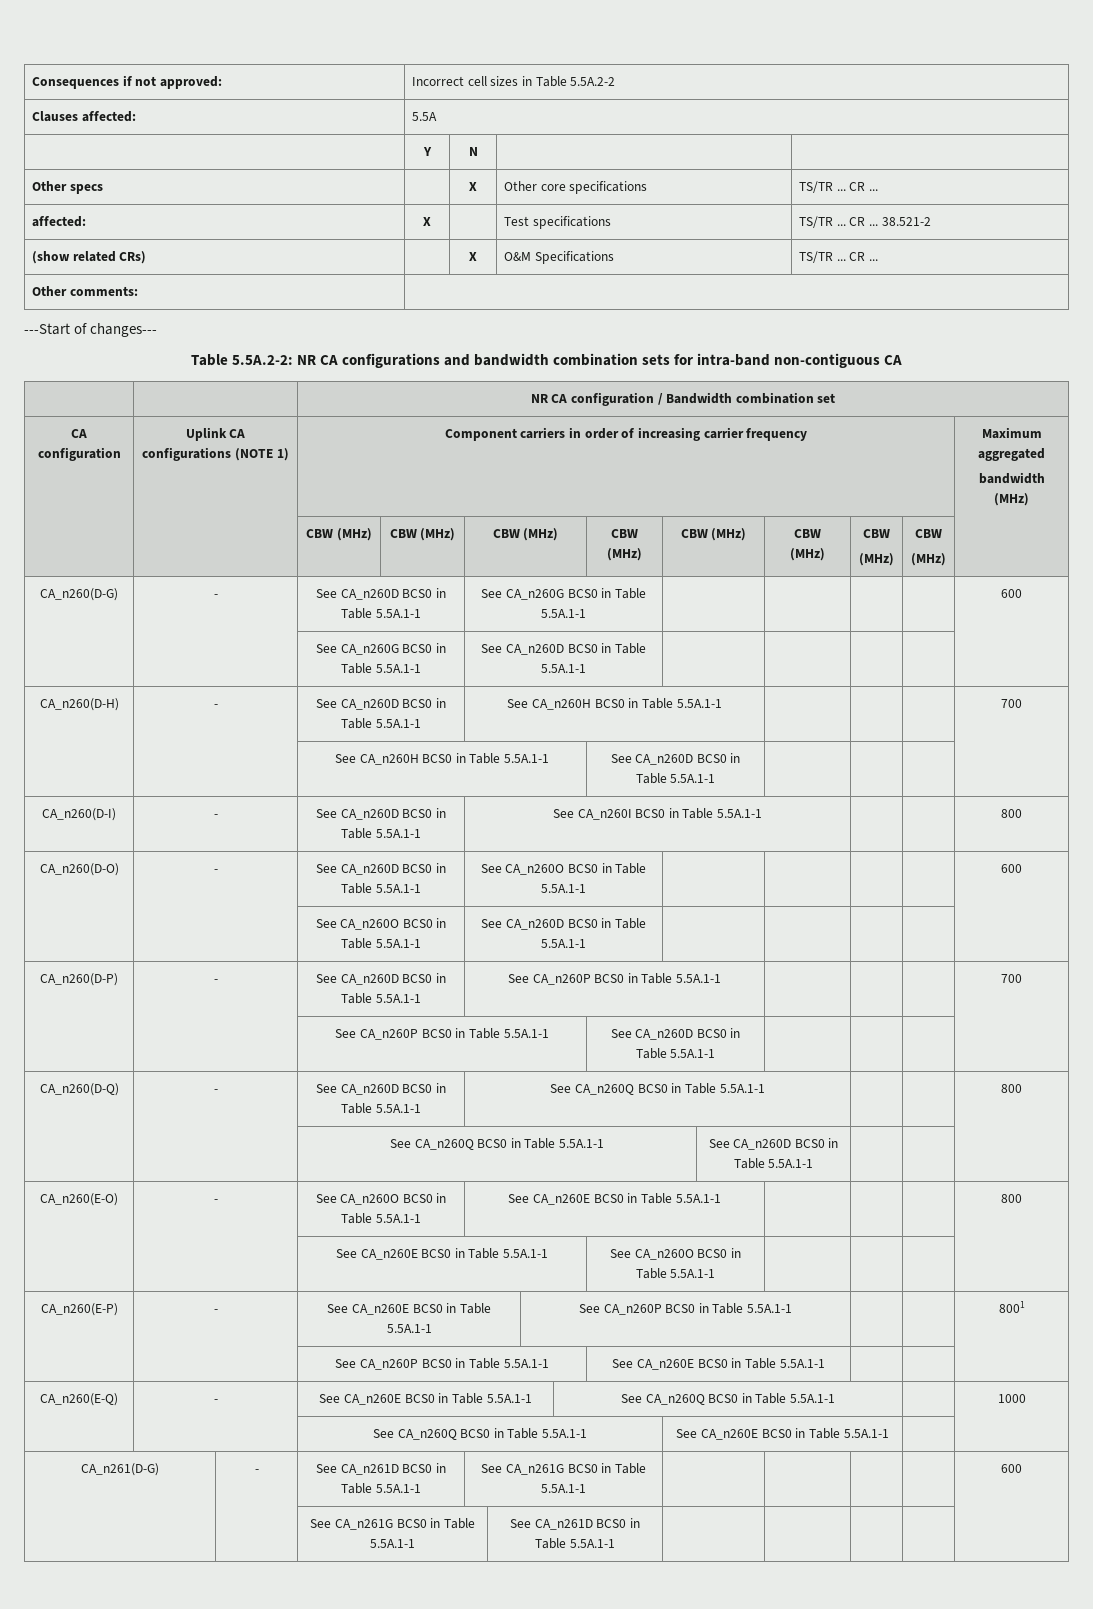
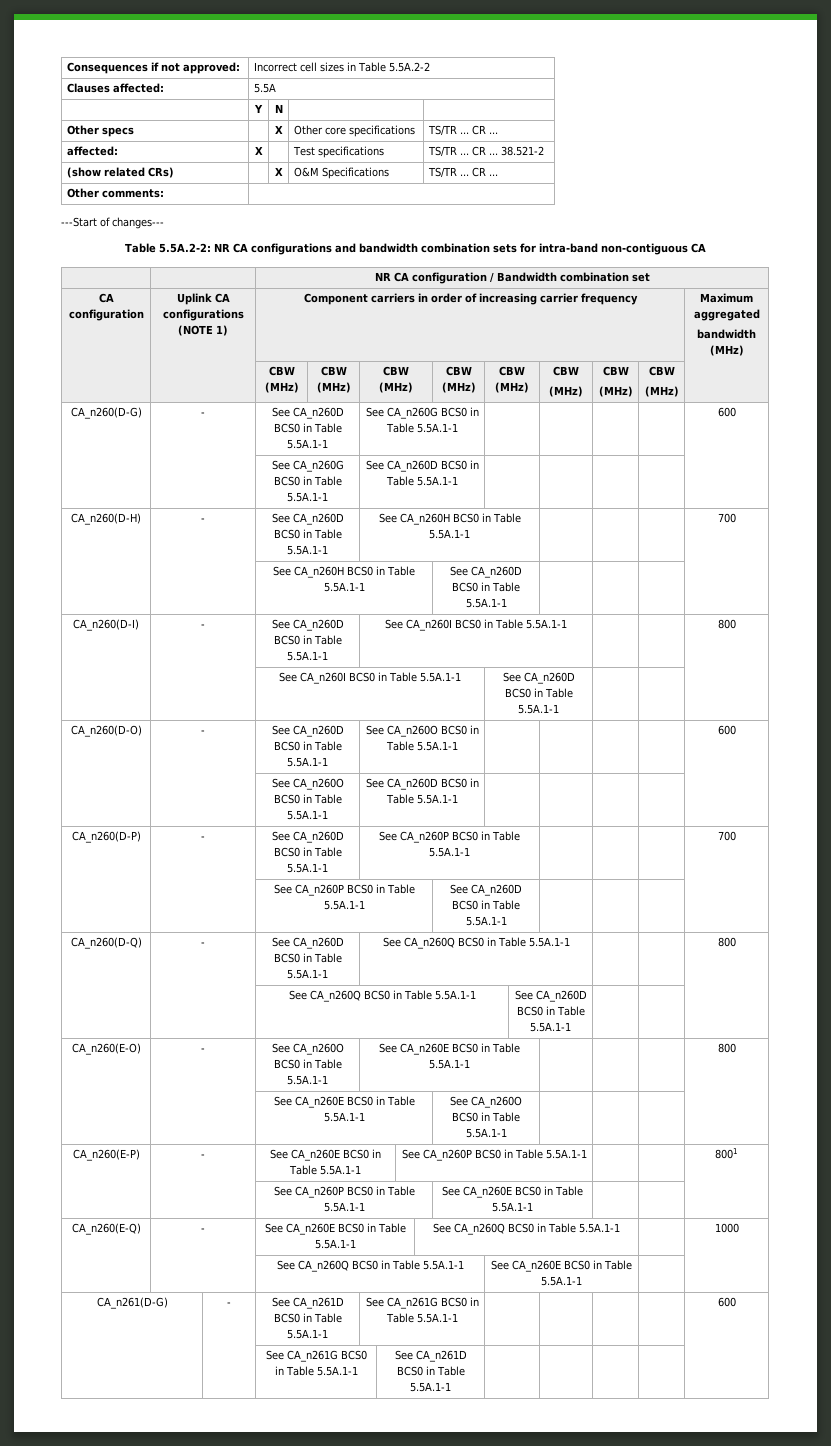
(1022, 813) none -> [279,672,461,684] [502,672,575,684] [504,688,573,698] [518,704,559,714] // | | See CA_n260I BCS0 in Table 5.5A.1-1 | See CA_n260D BCS0 in Table 5.5A.1-1 | | |

